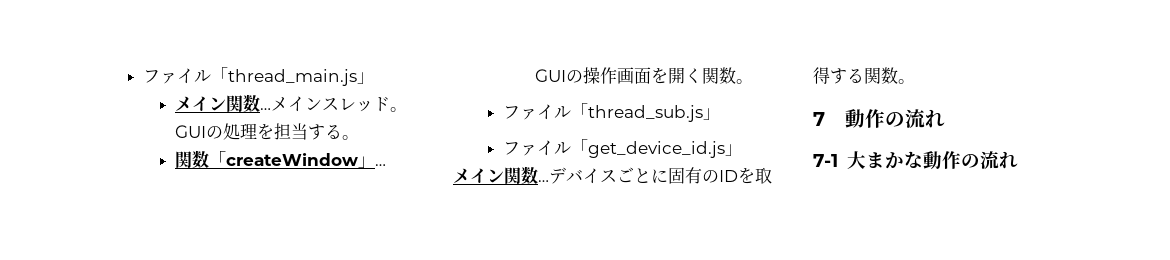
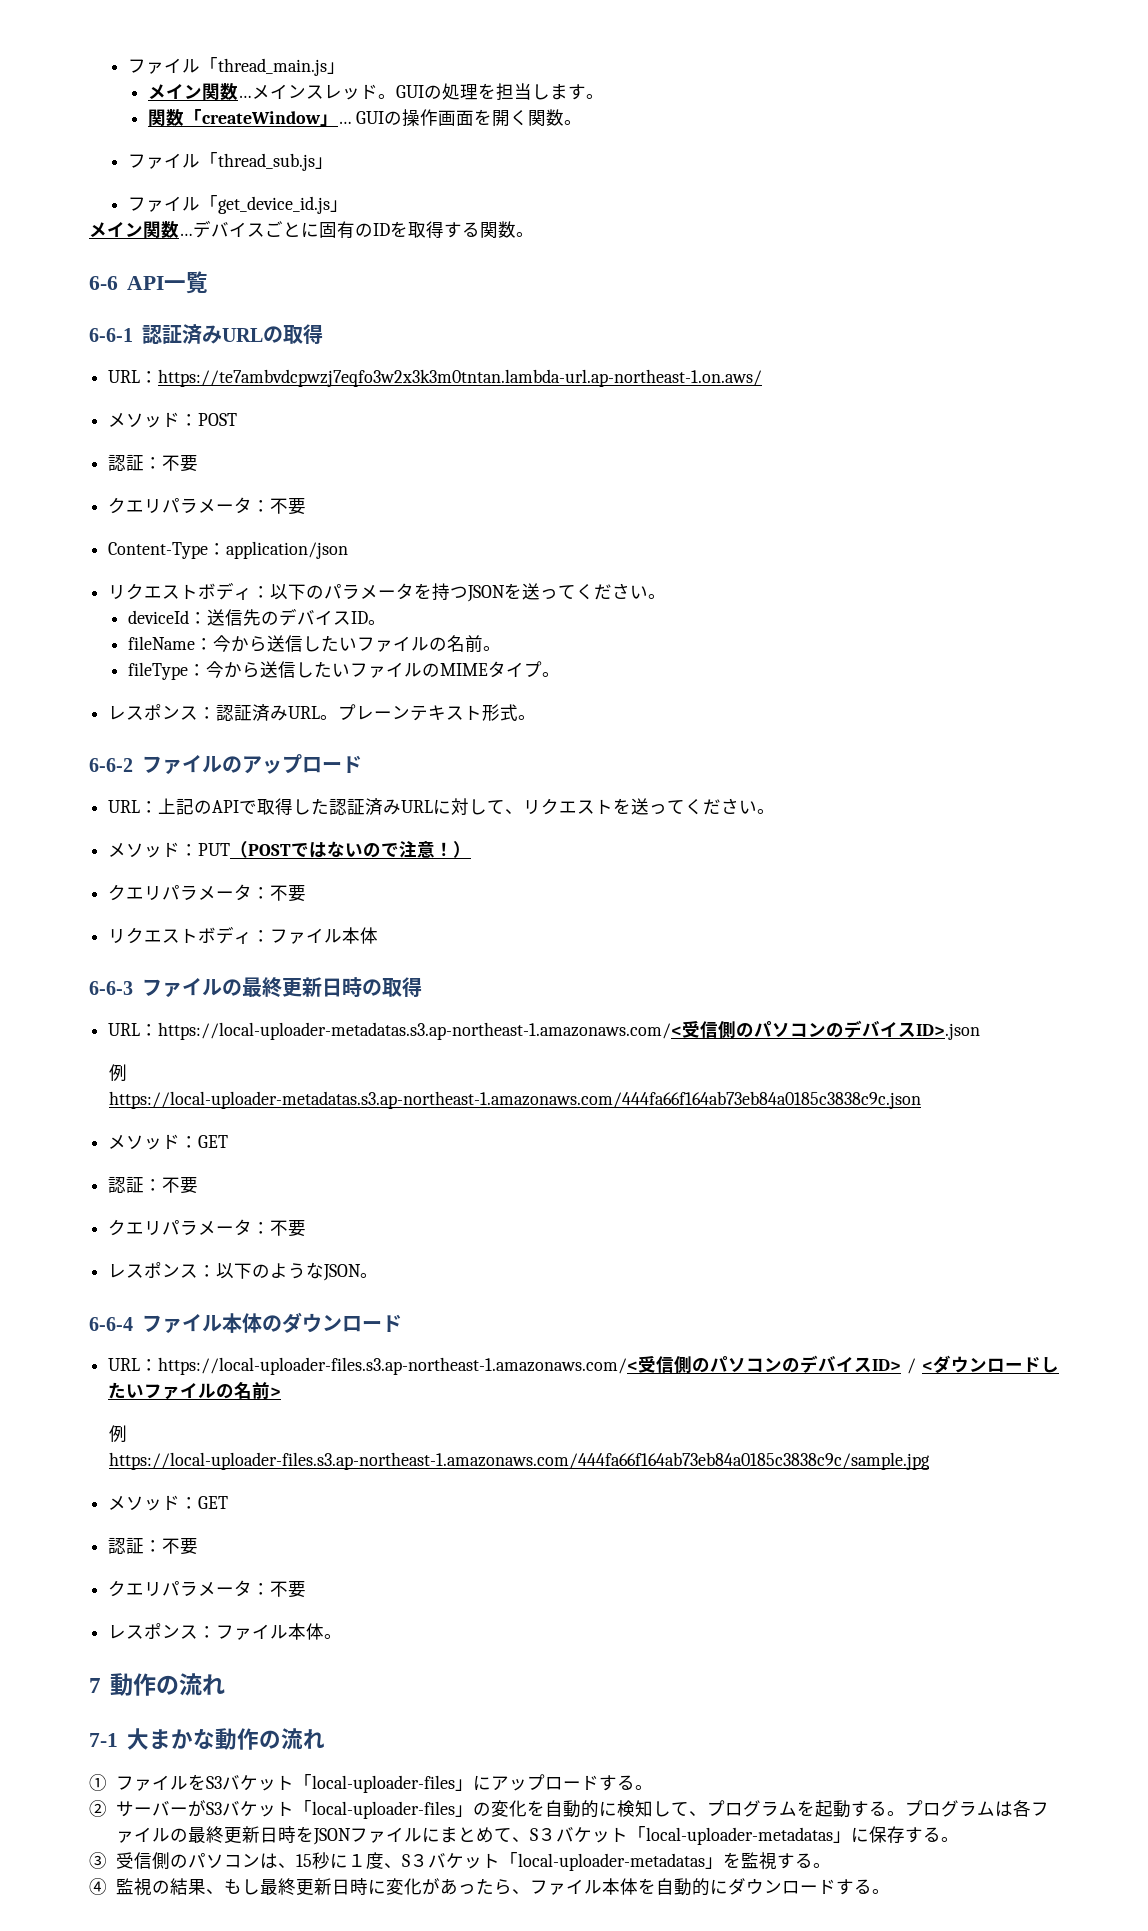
[307,124,342,140] する -> [531,84,586,100] します
(915, 81) none -> [89,271,208,294] [89,324,323,345] [108,369,763,387] [108,412,238,428] [108,454,199,472] [108,497,307,515] [108,541,349,559] [108,582,667,602] [127,608,386,626] [127,635,501,653] [127,661,560,680] [108,704,537,721] [89,754,362,775] [108,798,776,815] [108,841,472,858] [108,884,307,902] [108,926,379,944] [89,977,422,998] [108,1020,981,1040] [108,1064,127,1082] [108,1091,921,1109] [108,1134,229,1150] [108,1176,199,1194] [108,1219,307,1237] [108,1262,379,1281] [89,1312,402,1334] [108,1355,1059,1375] [108,1382,282,1400] [108,1425,127,1443] [108,1452,930,1470] [108,1495,229,1511] [108,1537,199,1555] [108,1580,307,1598] [108,1623,343,1640] // 6-6 API一覧 // 6-6-1認証済みURLの取得 // URL：https://te7ambvdcpwzj7eqfo3w2x3k3m0tntan.lambda-url.ap-northeast-1.on.aws/ // メソッド：POST // 認証：不要 // クエリパラメータ：不要 // Content-Type：application/json // リクエストボディ：以下のパラメータを持つJSONを送ってください。 // deviceId：送信先のデバイスID。 // fileName：今から送信したいファイルの名前。 // fileType：今から送信したいファイルのMIMEタイプ。 // レスポンス：認証済みURL。プレーンテキスト形式。 // 6-6-2ファイルのアップロード // URL：上記のAPIで取得した認証済みURLに対して、リクエストを送ってください。 // メソッド：PUT（POSTではないので注意！） // クエリパラメータ：不要 // リクエストボディ：ファイル本体 // 6-6-3ファイルの最終更新日時の取得 // URL：https://local-uploader-metadatas.s3.ap-northeast-1.amazonaws.com/<受信側のパソコンのデバイスID>.json // 例 // https://local-uploader-metadatas.s3.ap-northeast-1.amazonaws.com/444fa66f164ab73eb84a0185c3838c9c.json // メソッド：GET // 認証：不要 // クエリパラメータ：不要 // レスポンス：以下のようなJSON。 // 6-6-4ファイル本体のダウンロード // URL：https://local-uploader-files.s3.ap-northeast-1.amazonaws.com/<受信側のパソコンのデバイスID> / <ダウンロードしたいファイルの名前> // 例 // https://local-uploader-files.s3.ap-northeast-1.amazonaws.com/444fa66f164ab73eb84a0185c3838c9c/sample.jpg // メソッド：GET // 認証：不要 // クエリパラメータ：不要 // レスポンス：ファイル本体。
(1018, 160) none -> [89,1774,653,1793] [89,1800,1049,1819] [115,1826,959,1845] [89,1852,831,1871] [89,1878,890,1896] // ①ファイルをS3バケット「local-uploader-files」にアップロードする。 // ②サーバーがS3バケット「local-uploader-files」の変化を自動的に検知して、プログラムを起動する。プログラムは各ファイルの最終更新日時をJSONファイルにまとめて、S３バケット「local-uploader-metadatas」に保存する。 // ③受信側のパソコンは、15秒に１度、S３バケット「local-uploader-metadatas」を監視する。 // ④監視の結果、もし最終更新日時に変化があったら、ファイル本体を自動的にダウンロードする。

